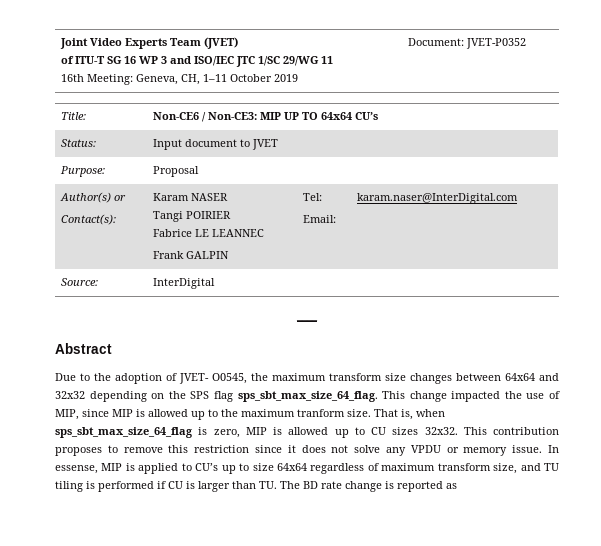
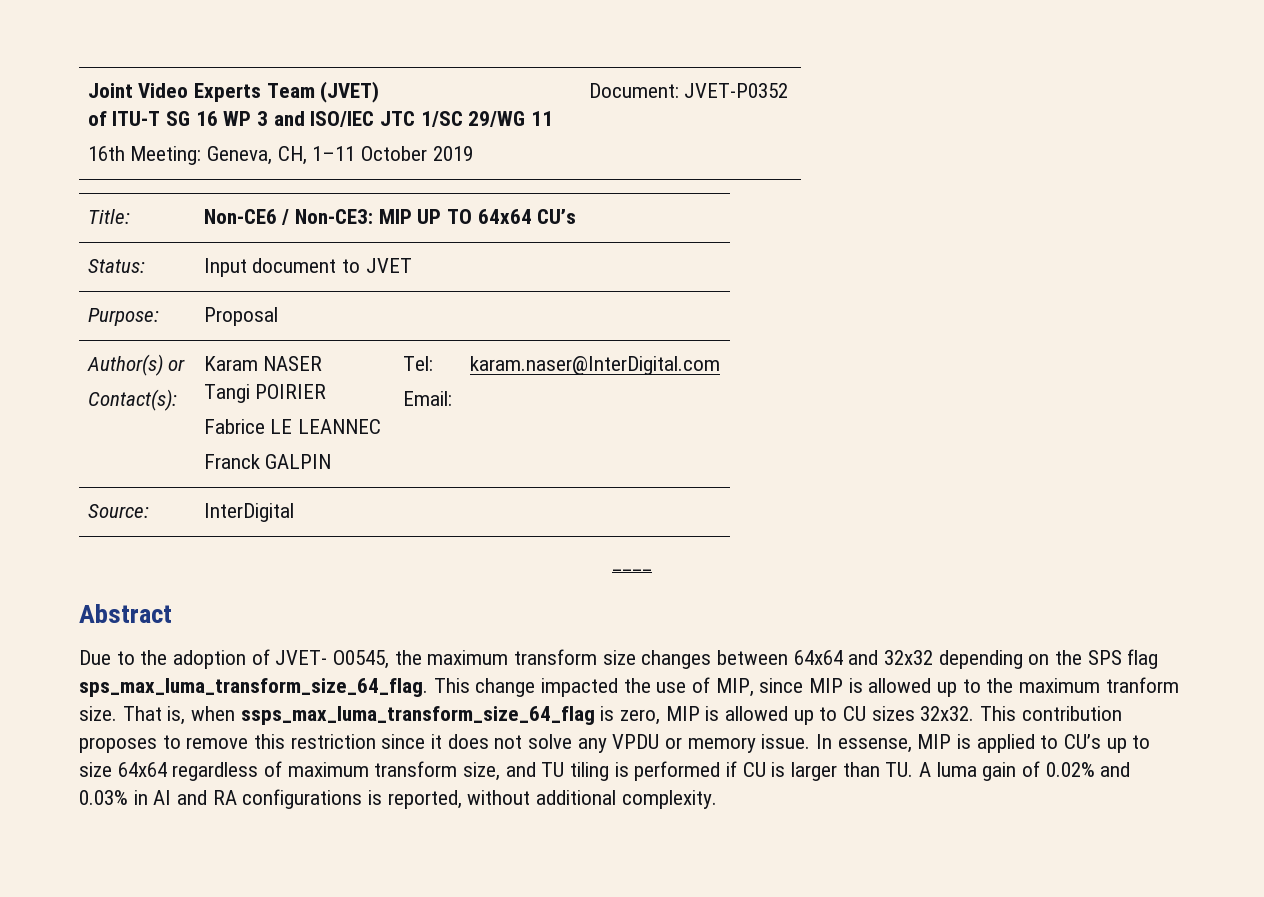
[152,251,184,259] Frank -> [203,454,260,469] Franck
[237,391,378,402] sps_sbt_max_size_64_flag. -> [79,678,428,697] sps_max_luma_transform_size_64_flag.
[55,427,193,438] sps_sbt_max_size_64_flag -> [240,706,595,725] ssps_max_luma_transform_size_64_flag
[280,481,457,492] The BD rate change is reported as -> [919,761,1131,781] [79,789,717,809] A luma gain of 0.02% and 0.03% in AI and RA configurations is reported, without additional complexity.

